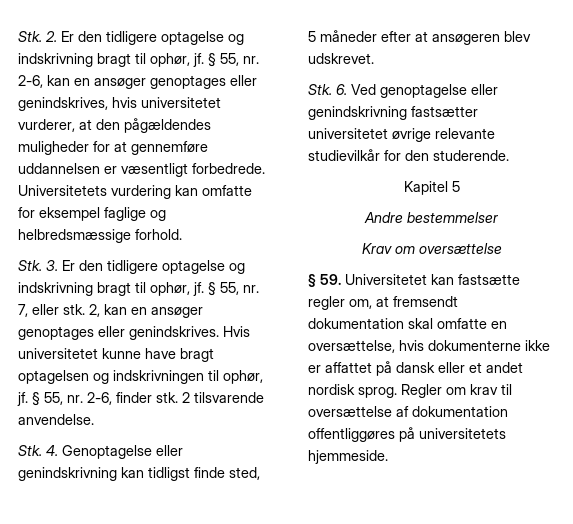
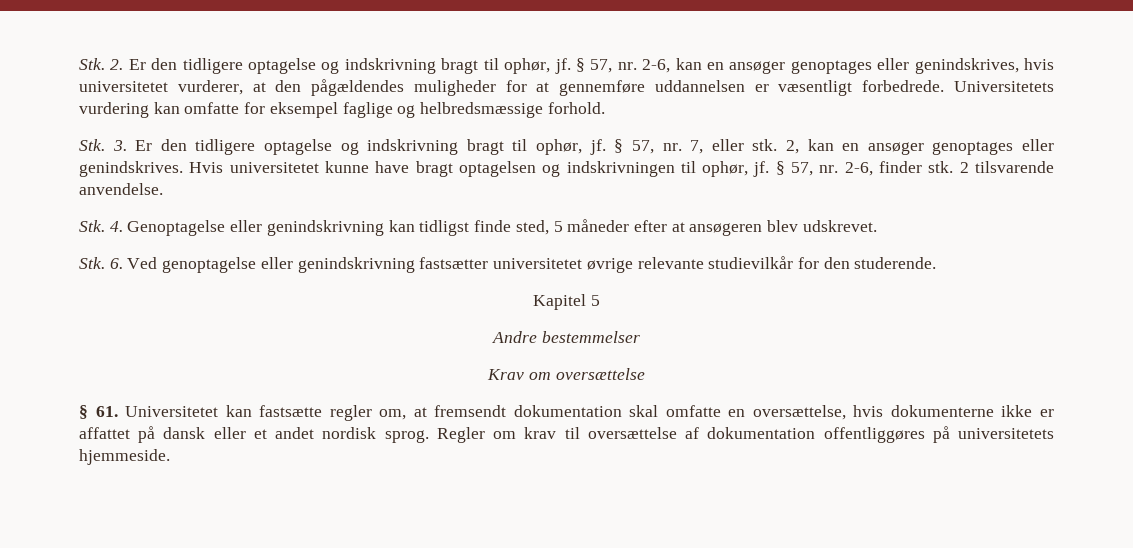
[220,53,239,66] 55, -> [590,59,613,73] 57,
[220,282,239,295] 55, -> [631,140,654,154] 57,
[44,392,63,405] 55, -> [791,162,814,176] 57,
[320,274,341,285] 59. -> [95,406,118,417] 61.

